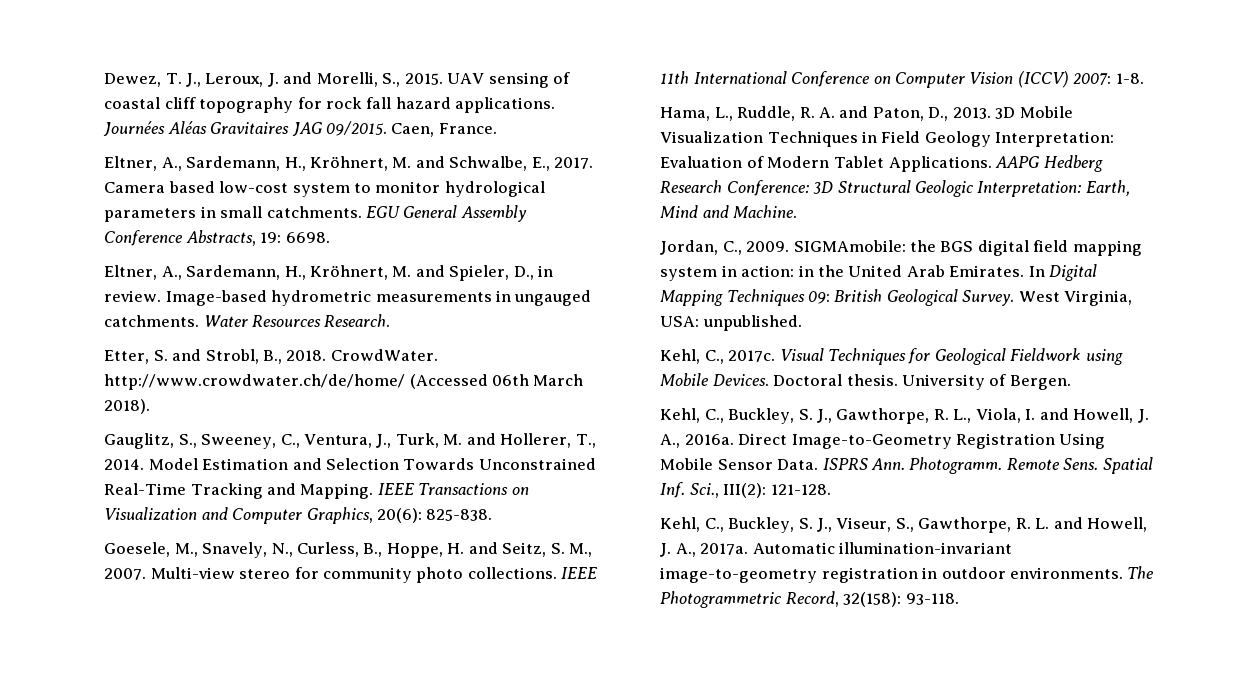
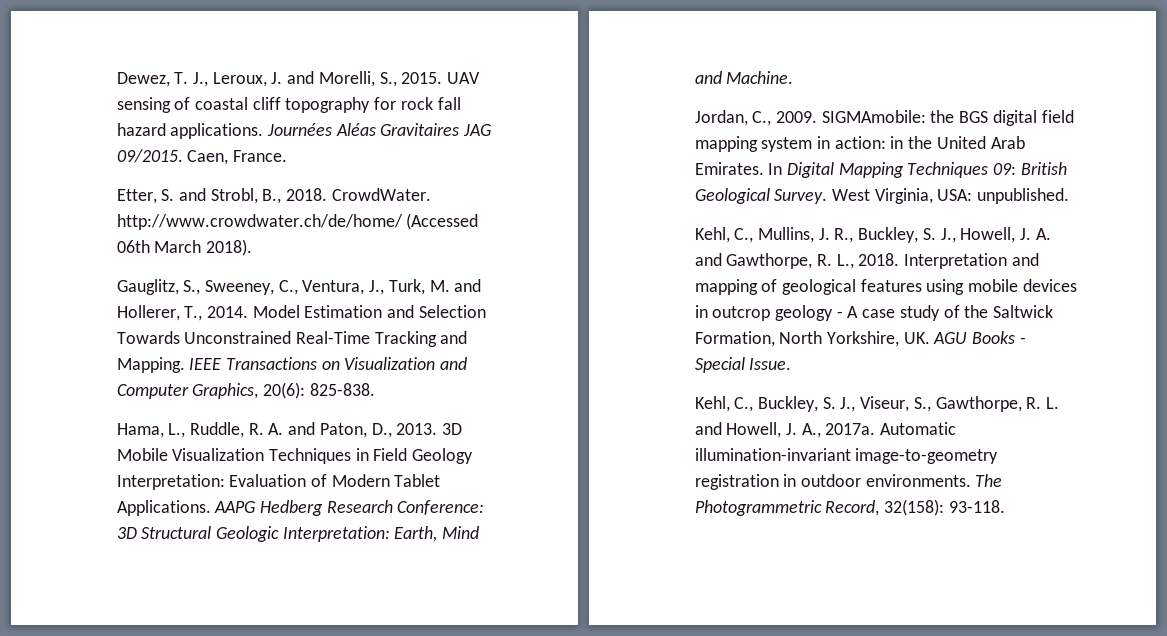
[104,156,594,171] [104,181,545,197] [104,205,527,222] [104,230,330,246] [104,265,554,281] [104,290,592,306] [104,314,391,327] // Eltner, A., Sardemann, H., Kröhnert, M. and Schwalbe, E., 2017. Camera based low-cost system to monitor hydrological parameters in small catchments. EGU General Assembly Conference Abstracts, 19: 6698. // Eltner, A., Sardemann, H., Kröhnert, M. and Spieler, D., in review. Image-based hydrometric measurements in ungauged catchments. Water Resources Research. -> (287, 156) none
[104,542,593,558] [104,567,599,583] [660,71,1144,88] // Goesele, M., Snavely, N., Curless, B., Hoppe, H. and Seitz, S. M., 2007. Multi-view stereo for community photo collections. IEEE 11th International Conference on Computer Vision (ICCV) 2007: 1-8. -> (375, 389) none
[728,348,1123,365] [660,373,1071,390] [660,408,1149,424] [660,433,1106,449] [660,457,1153,474] [660,482,831,498] 2017c. Visual Techniques for Geological Fieldwork using Mobile Devices. Doctoral thesis. University of Bergen. // Kehl, C., Buckley, S. J., Gawthorpe, R. L., Viola, I. and Howell, J. A., 2016a. Direct Image-to-Geometry Registration Using Mobile Sensor Data. ISPRS Ann. Photogramm. Remote Sens. Spatial Inf. Sci., III(2): 121-128. -> [757,227,1051,243] [694,253,1039,269] [694,279,1077,295] [694,305,1054,321] [694,331,1026,347] [694,357,792,373] Mullins, J. R., Buckley, S. J., Howell, J. A. and Gawthorpe, R. L., 2018. Interpretation and mapping of geological features using mobile devices in outcrop geology - A case study of the Saltwick Formation, North Yorkshire, UK. AGU Books - Special Issue.

